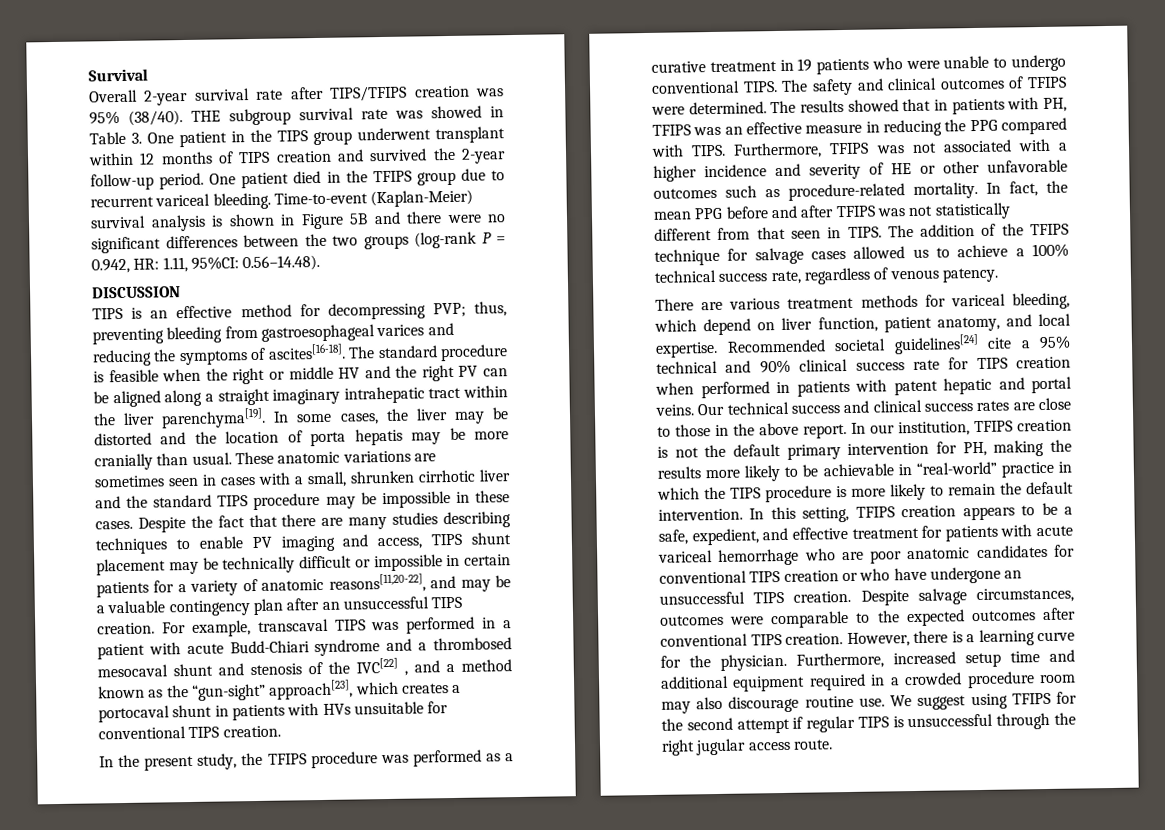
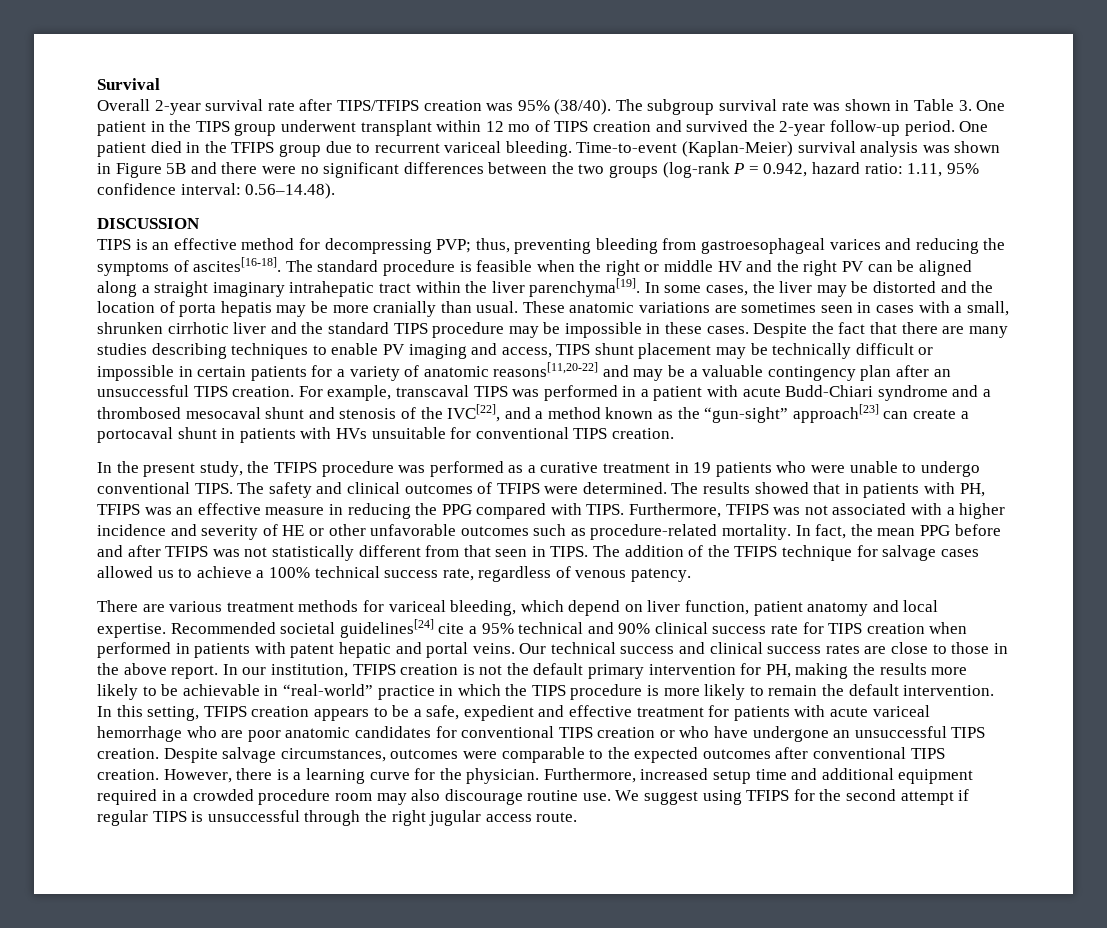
[191,110,221,122] THE -> [615,99,643,111] The
[431,105,482,119] showed -> [844,99,891,111] shown
[160,151,213,165] months -> [508,124,531,132] mo
[211,215,223,227] is -> [922,145,950,153] was
[133,256,239,273] HR: 1.11, 95%CI: -> [812,162,979,177] [97,183,241,195] hazard ratio: 1.11, 95% confidence interval:
[328,573,426,593] reasons[11,20-22], -> [493,362,599,377] reasons[11,20-22]
[356,657,408,676] IVC[22] , -> [447,404,501,422] IVC[22],
[268,679,449,700] approach[23], which creates -> [792,404,957,423] approach[23] can create
[936,316,1000,332] anatomy, -> [807,602,869,616] anatomy
[691,528,759,546] expedient, -> [463,705,534,721] expedient

